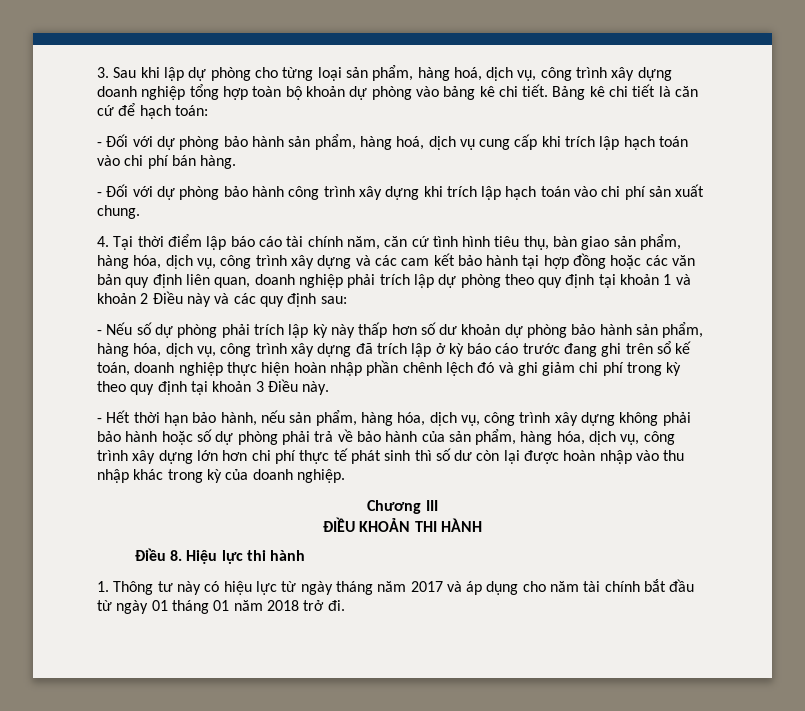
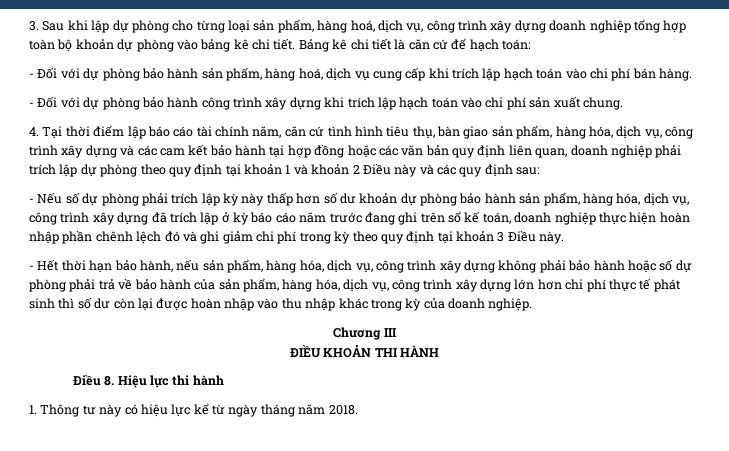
(519, 348) none -> [299,212,327,223] năm
(277, 588) none -> [193,403,209,415] kể
[410,579,695,595] [97,600,345,614] 2017 và áp dụng cho năm tài chính bắt đầu từ ngày 01 tháng 01 năm 2018 trở đi. -> [328,405,358,415] 2018.

